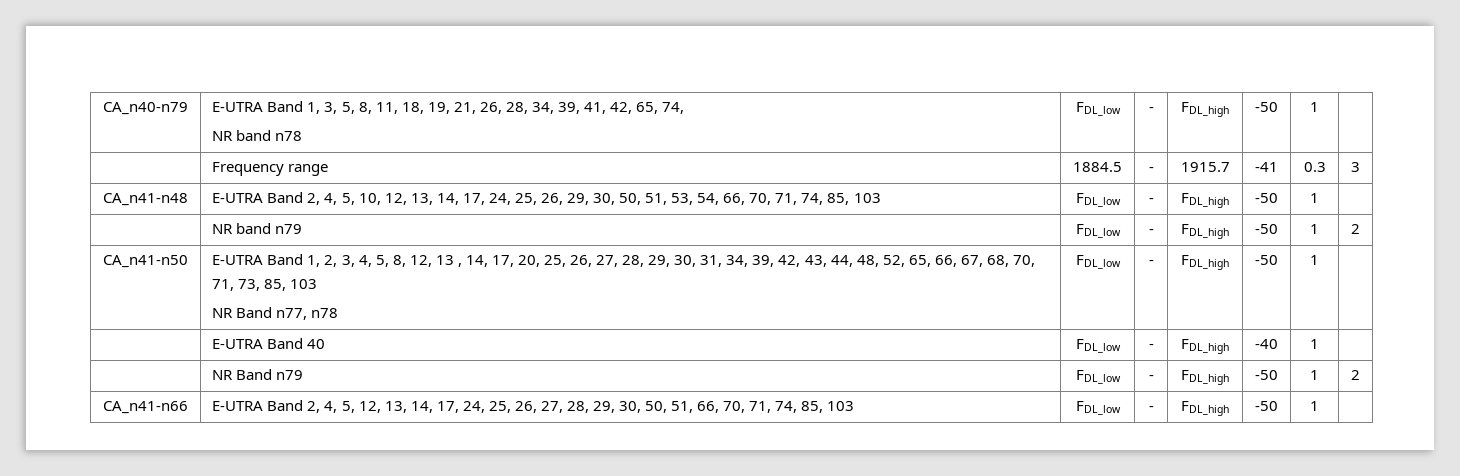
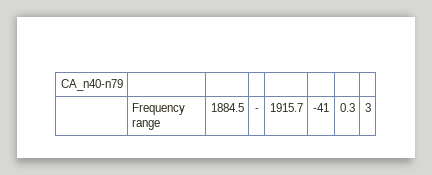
[212,101,685,114] [212,130,303,141] [1075,102,1121,116] [1148,107,1154,112] [1181,102,1229,117] [1255,102,1278,112] [1310,102,1319,112] E-UTRA Band 1, 3, 5, 8, 11, 18, 19, 21, 26, 28, 34, 39, 41, 42, 65, 74, // NR band n78 | FDL_low | - | FDL_high | -50 | 1 -> (123, 85) | | | | |
[103,193,188,206] [212,192,881,205] [1075,193,1121,207] [1148,198,1154,203] [1181,193,1229,208] [1255,193,1278,203] [1310,193,1319,203] [212,223,303,234] [1075,224,1121,238] [1148,229,1154,234] [1181,224,1229,239] [1255,224,1278,234] [1310,224,1319,234] [1351,224,1360,234] [103,255,188,268] [212,254,1035,267] [212,279,318,291] [212,307,339,320] [1075,255,1121,269] [1148,260,1154,265] [1181,255,1229,270] [1255,255,1278,265] [1310,255,1319,265] [212,338,326,349] [1075,339,1121,353] [1148,344,1154,349] [1181,339,1229,354] [1255,339,1278,349] [1310,339,1319,349] [212,369,304,380] [1075,370,1121,384] [1148,375,1154,380] [1181,370,1229,385] [1255,370,1278,380] [1310,370,1319,380] [1351,370,1360,380] [103,401,188,414] [212,400,855,413] [1075,401,1121,415] [1148,406,1154,411] [1181,401,1229,416] [1255,401,1278,411] [1310,401,1319,411] // CA_n41-n48 | E-UTRA Band 2, 4, 5, 10, 12, 13, 14, 17, 24, 25, 26, 29, 30, 50, 51, 53, 54, 66, 70, 71, 74, 85, 103 | FDL_low | - | FDL_high | -50 | 1 | // | NR band n79 | FDL_low | - | FDL_high | -50 | 1 | 2 // CA_n41-n50 | E-UTRA Band 1, 2, 3, 4, 5, 8, 12, 13 , 14, 17, 20, 25, 26, 27, 28, 29, 30, 31, 34, 39, 42, 43, 44, 48, 52, 65, 66, 67, 68, 70, 71, 73, 85, 103 // NR Band n77, n78 | FDL_low | - | FDL_high | -50 | 1 | // | E-UTRA Band 40 | FDL_low | - | FDL_high | -40 | 1 | // | NR Band n79 | FDL_low | - | FDL_high | -50 | 1 | 2 // CA_n41-n66 | E-UTRA Band 2, 4, 5, 12, 13, 14, 17, 24, 25, 26, 27, 28, 29, 30, 50, 51, 66, 70, 71, 74, 85, 103 | FDL_low | - | FDL_high | -50 | 1 | -> (371, 107) none

